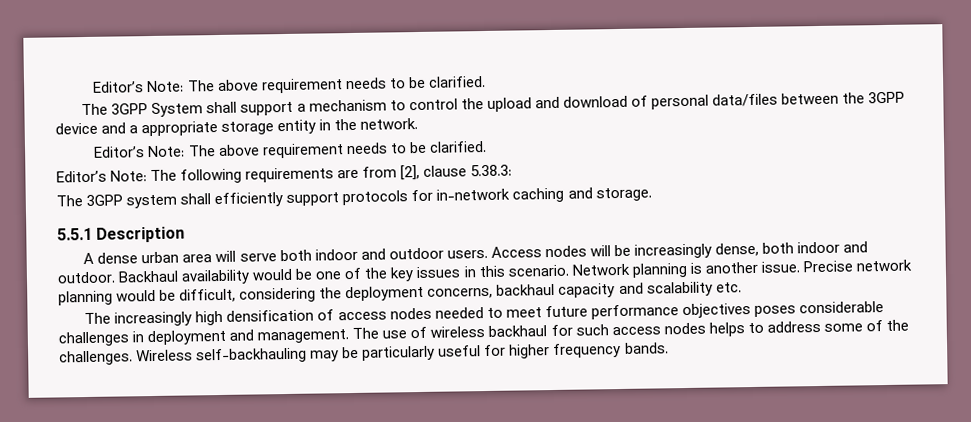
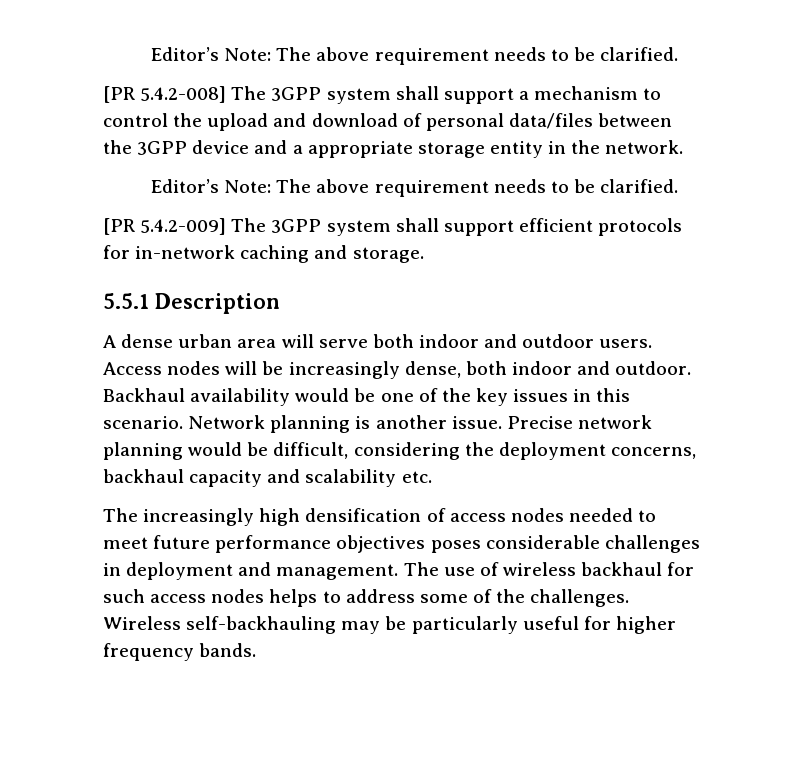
[93,75,486,94] [81,102,204,118] Editor’s Note: The above requirement needs to be clarified. // The 3GPP System -> [151,47,679,65] [103,86,391,104] Editor’s Note: The above requirement needs to be clarified. // [PR 5.4.2-008] The 3GPP system
[56,164,513,184] [56,192,340,209] Editor’s Note: The following requirements are from [2], clause 5.38.3: // The 3GPP system shall efficiently support -> [103,218,593,236] [PR 5.4.2-009] The 3GPP system shall support efficient

